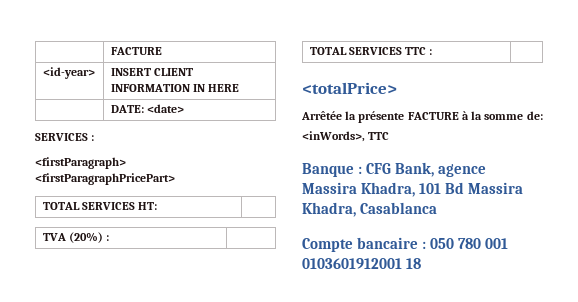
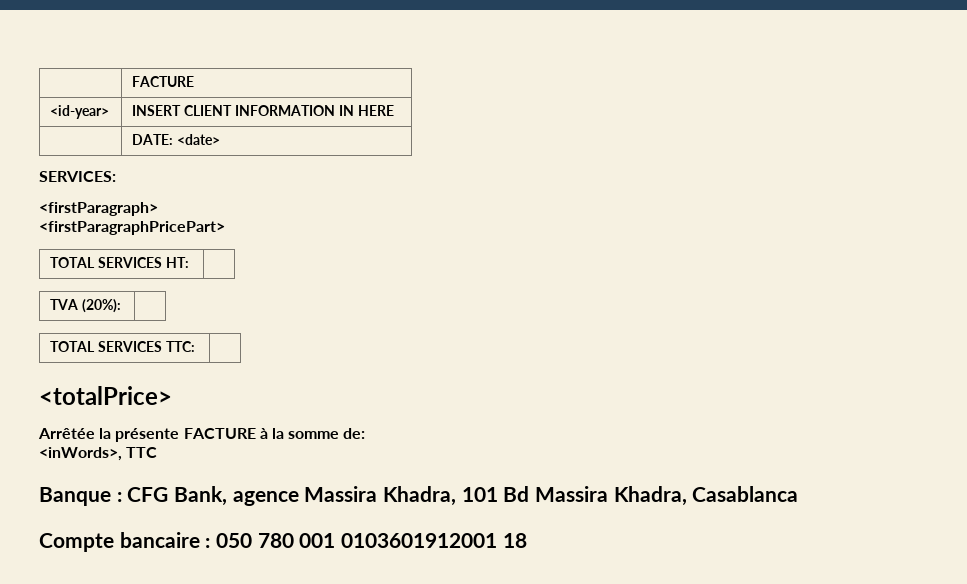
[35,133,95,141] SERVICES : -> [39,171,116,182] SERVICES:
[68,232,110,243] [309,47,433,55] (20%) : | // TOTAL SERVICES TTC : -> [82,299,122,313] [50,341,196,352] (20%): | // TOTAL SERVICES TTC:

